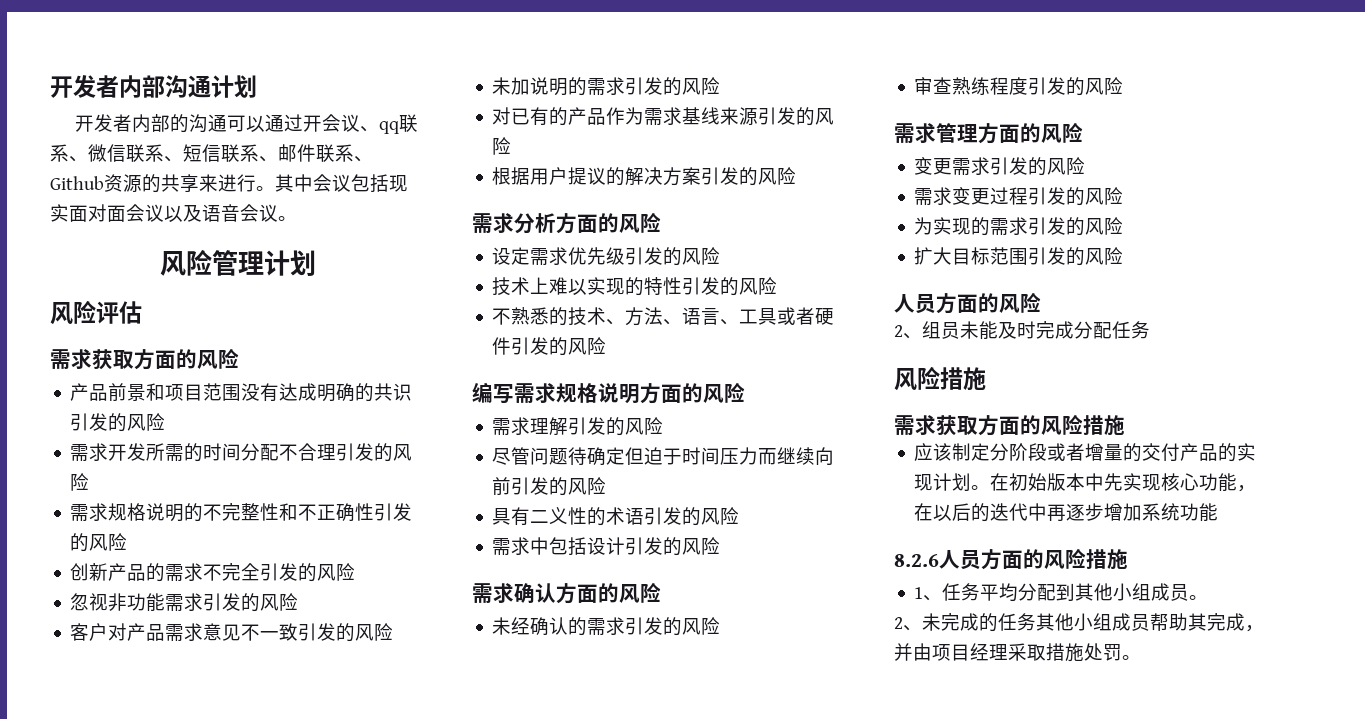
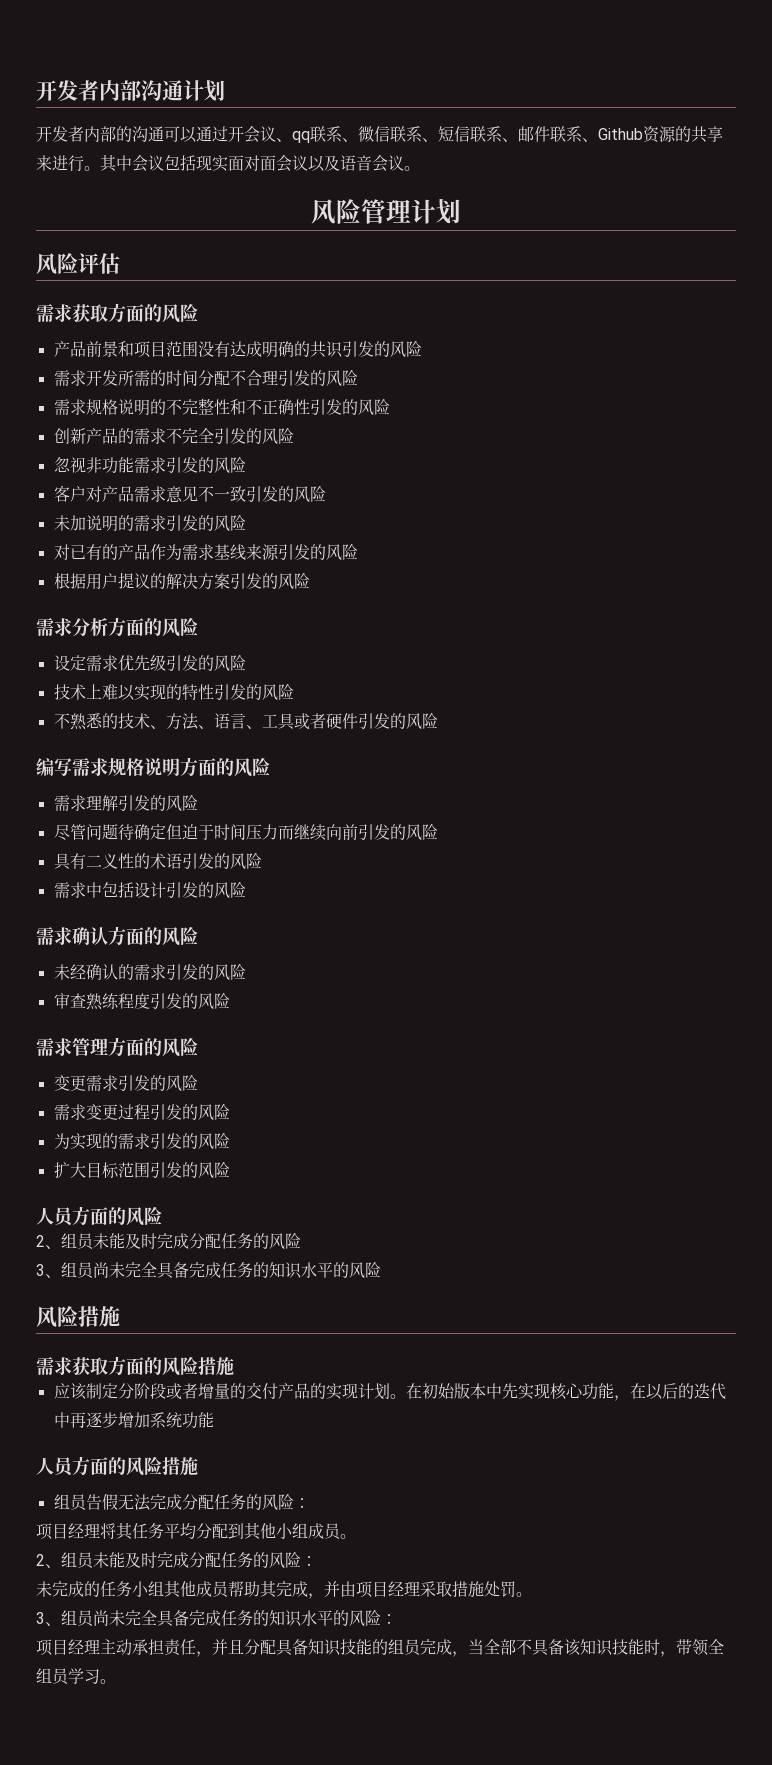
(1150, 330) none -> [253,1233,301,1250] [36,1262,381,1279] 的风险 // 3、组员尚未完全具备完成任务的知识水平的风险
[894,554,939,567] 8.2.6 -> (214, 1420) none
[914,587,943,601] 1、 -> [53,1494,310,1511] [36,1523,133,1540] 组员告假无法完成分配任务的风险： // 项目经理将其
(922, 628) none -> [61,1552,317,1569] 组员未能及时完成分配任务的风险： //
[1036,613,1112,631] 其他小组 -> [132,1581,196,1598] 小组其他
(1141, 657) none -> [36,1610,397,1627] [36,1639,724,1657] [36,1668,116,1685] // 3、组员尚未完全具备完成任务的知识水平的风险： // 项目经理主动承担责任，并且分配具备知识技能的组员完成，当全部不具备该知识技能时，带领全组员学习。

